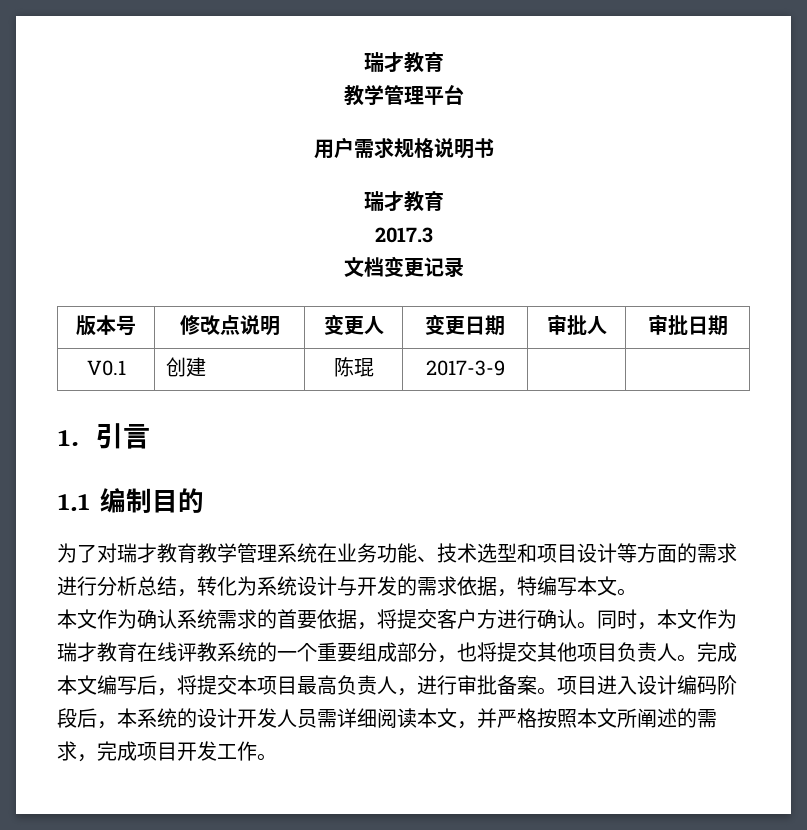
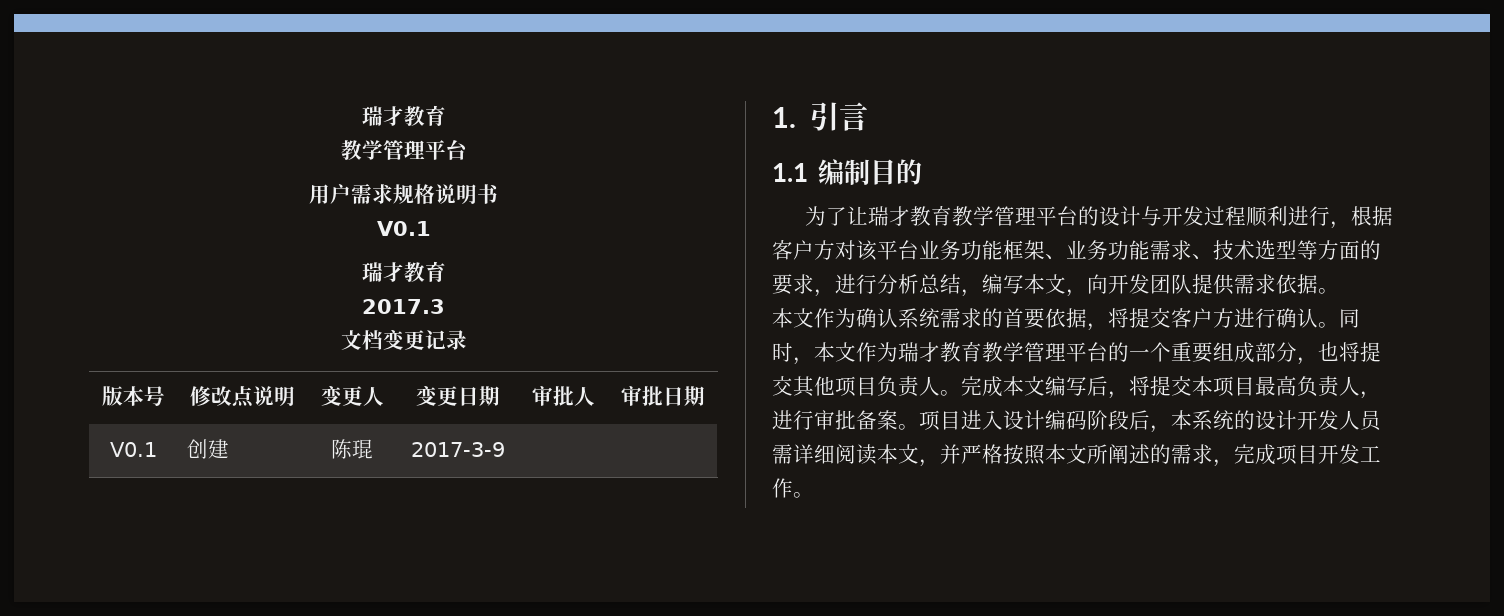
(494, 148) none -> [376,221,431,236] // V0.1
[97,543,617,563] 对瑞才教育教学管理系统在业务功能、技术选型和项目设计 -> [846,206,1393,229] [772,240,1297,261] 让瑞才教育教学管理平台的设计与开发过程顺利进行，根据客户方对该平台业务功能框架、业务功能需求、技术选型
[697,543,737,563] 需求 -> [772,274,835,297] 要求，
[197,576,617,597] 转化为系统设计与开发的需求依据，特编写本文 -> [982,274,1318,297] 编写本文，向开发团队提供需求依据
[137,642,257,662] 在线评教系统 -> [982,342,1108,362] 教学管理平台

